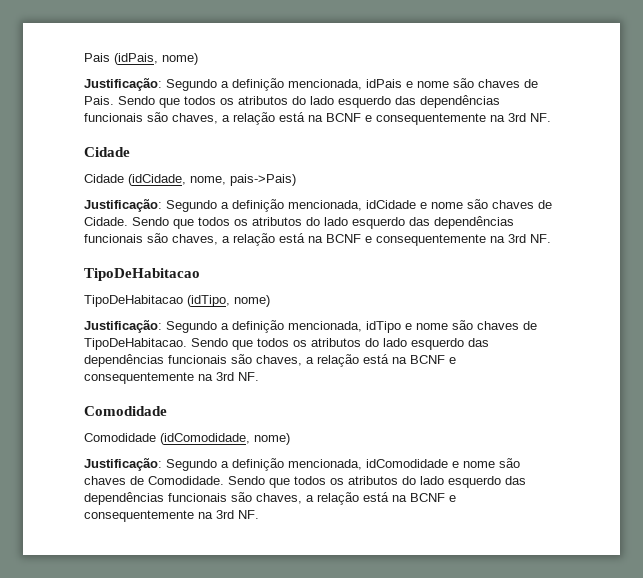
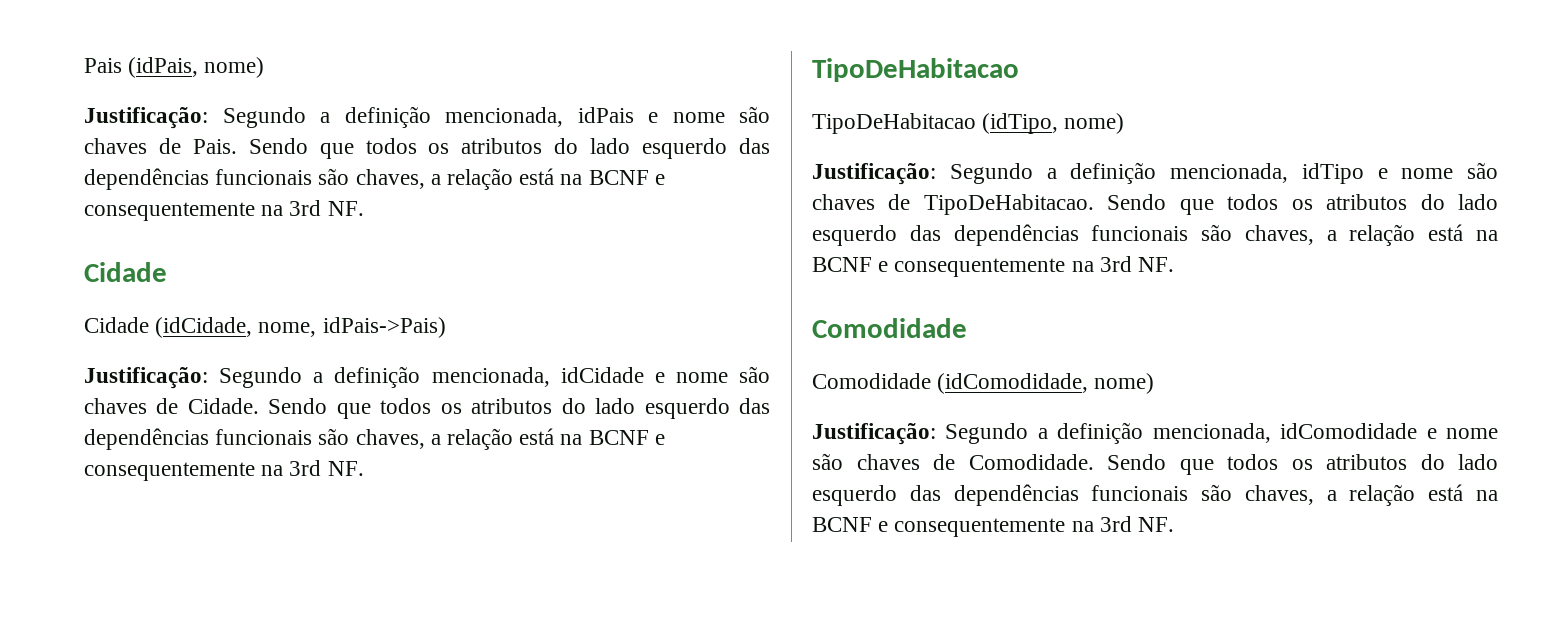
[230,174,296,186] pais->Pais) -> [322,317,446,338] idPais->Pais)

